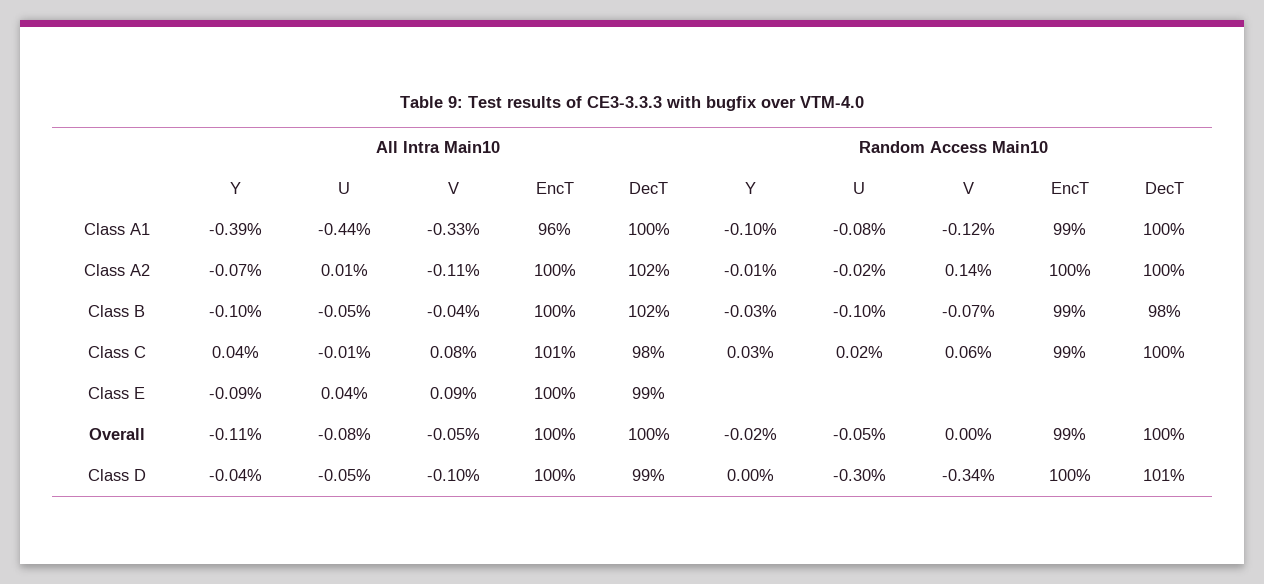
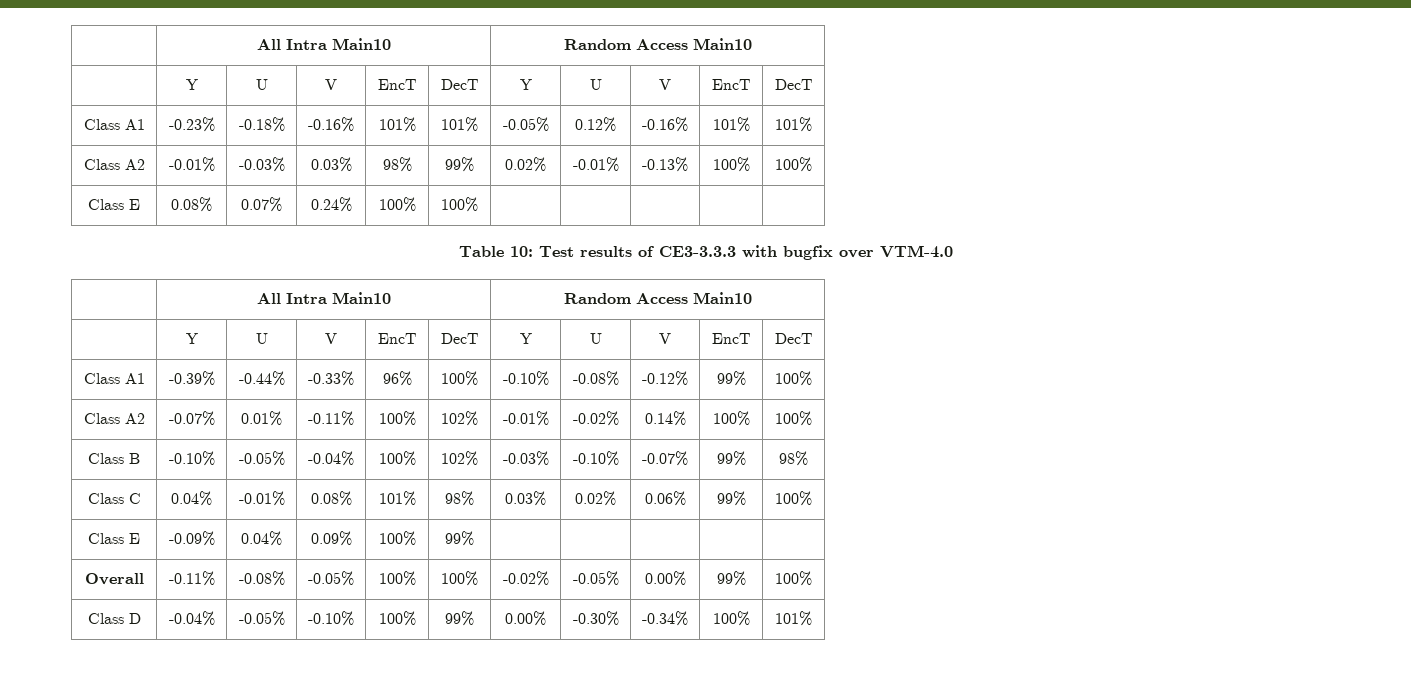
[400,96,463,108] Table 9: -> [256,38,391,50] [563,38,752,50] [185,79,198,90] [255,79,268,90] [325,79,337,90] [377,79,417,90] [440,79,479,90] [519,79,532,90] [589,79,602,90] [659,79,671,90] [711,79,751,90] [774,79,813,90] [83,119,145,130] [168,117,215,132] [238,117,285,132] [308,117,354,132] [378,117,416,132] [441,117,478,132] [502,117,549,132] [575,117,616,132] [642,117,688,132] [712,117,750,132] [775,117,812,132] [83,159,145,170] [168,157,215,172] [238,157,285,172] [310,157,352,172] [382,157,412,172] [445,157,474,172] [505,157,546,172] [572,157,619,172] [642,157,688,172] [712,157,750,172] [775,157,812,172] [88,199,140,210] [171,197,212,212] [241,197,282,212] [310,197,352,212] [378,197,416,212] [441,197,478,212] [458,246,533,257] | All Intra Main10 | Random Access Main10 // | Y | U | V | EncT | DecT | Y | U | V | EncT | DecT // Class A1 | -0.23% | -0.18% | -0.16% | 101% | 101% | -0.05% | 0.12% | -0.16% | 101% | 101% // Class A2 | -0.01% | -0.03% | 0.03% | 98% | 99% | 0.02% | -0.01% | -0.13% | 100% | 100% // Class E | 0.08% | 0.07% | 0.24% | 100% | 100% | | | | | // Table 10:

